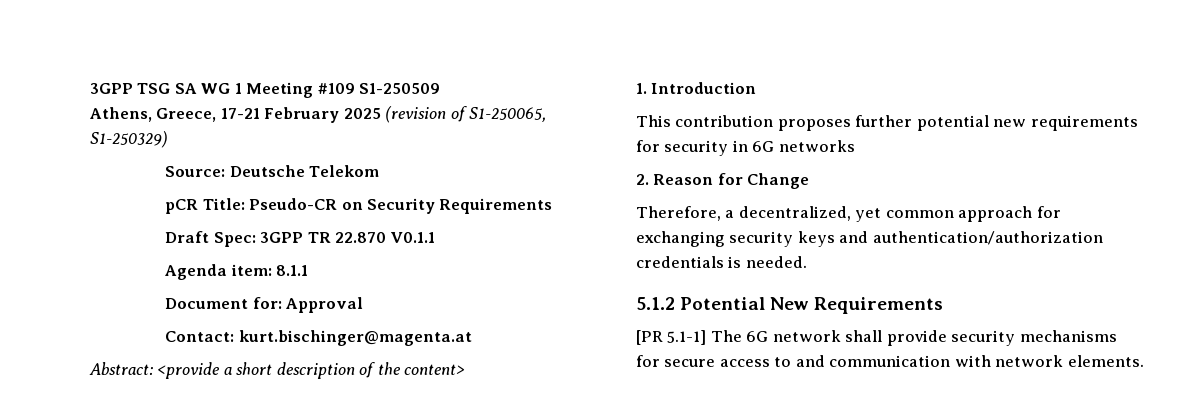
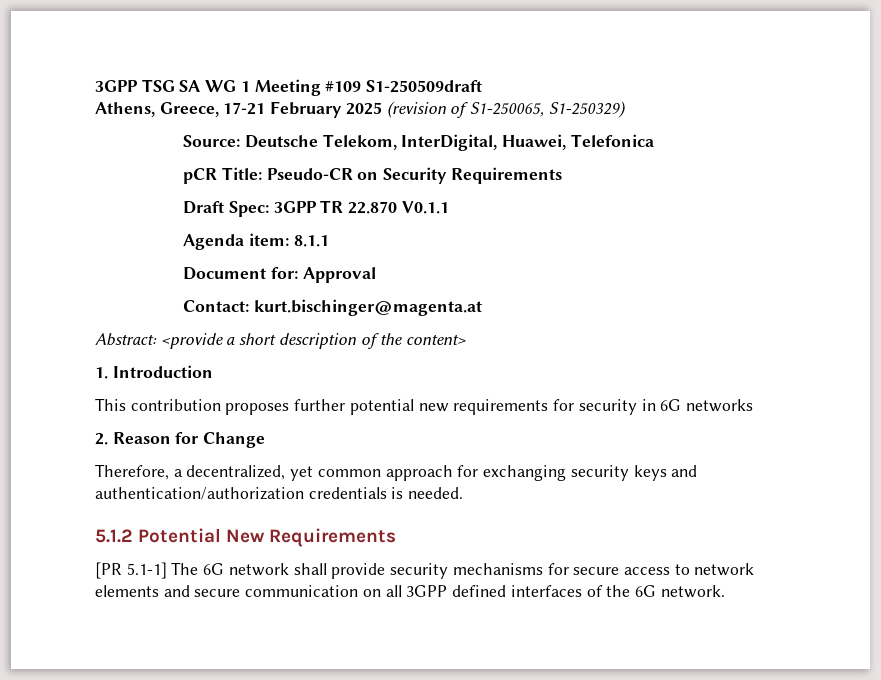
[359,83,441,94] S1-250509 -> [366,80,483,93] S1-250509draft
[309,165,380,177] Telekom -> [322,134,654,151] Telekom, InterDigital, Huawei, Telefonica
[795,355,1144,367] and communication with network elements. -> [694,563,755,576] [95,585,725,598] network elements and secure communication on all 3GPP defined interfaces of the 6G network.

